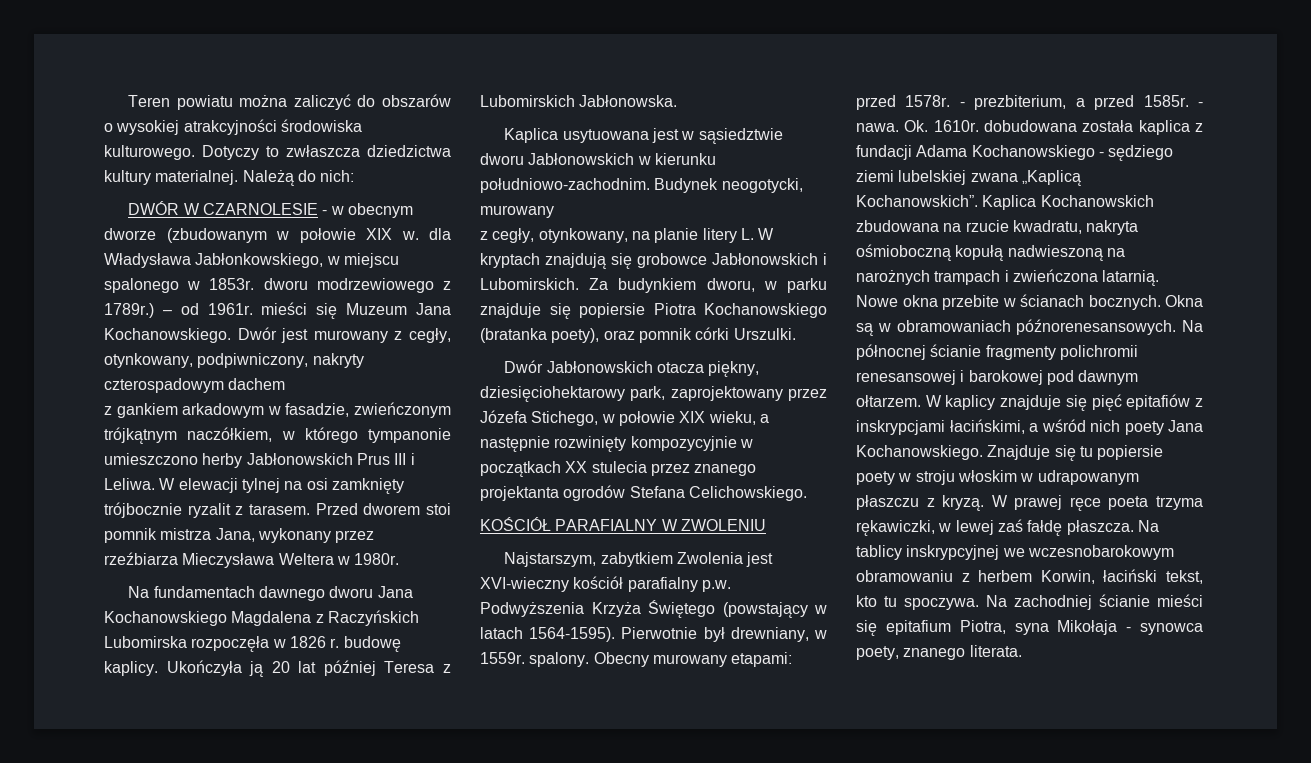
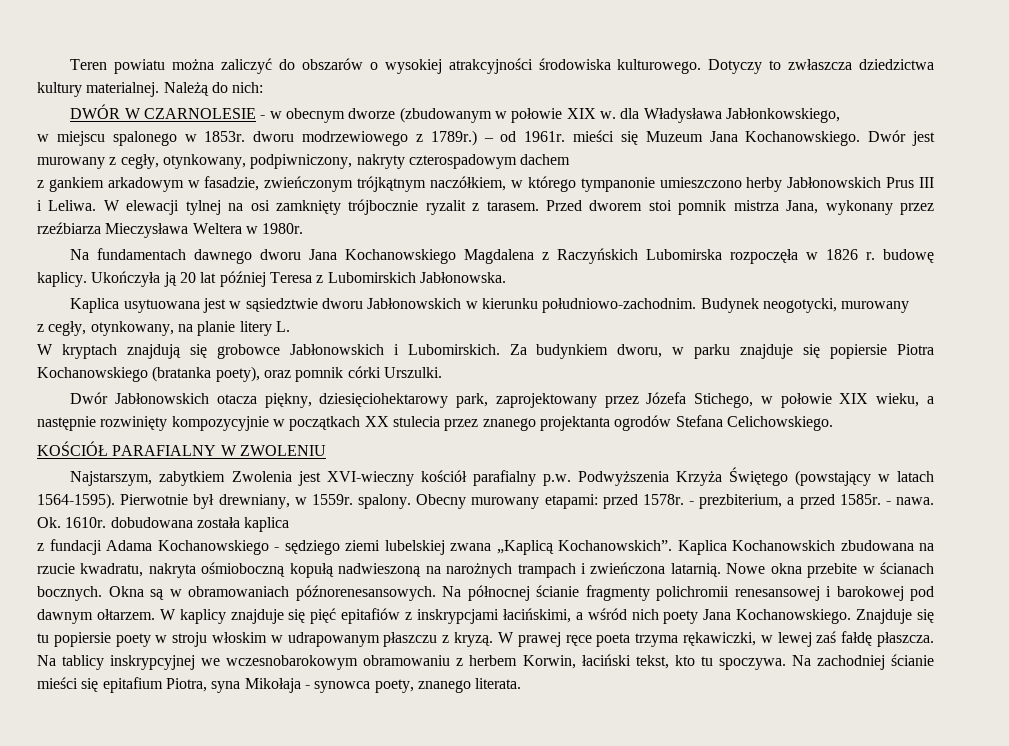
(324, 260) none -> (840, 115) //
(754, 234) none -> (290, 326) //
(1190, 127) none -> (290, 524) //

